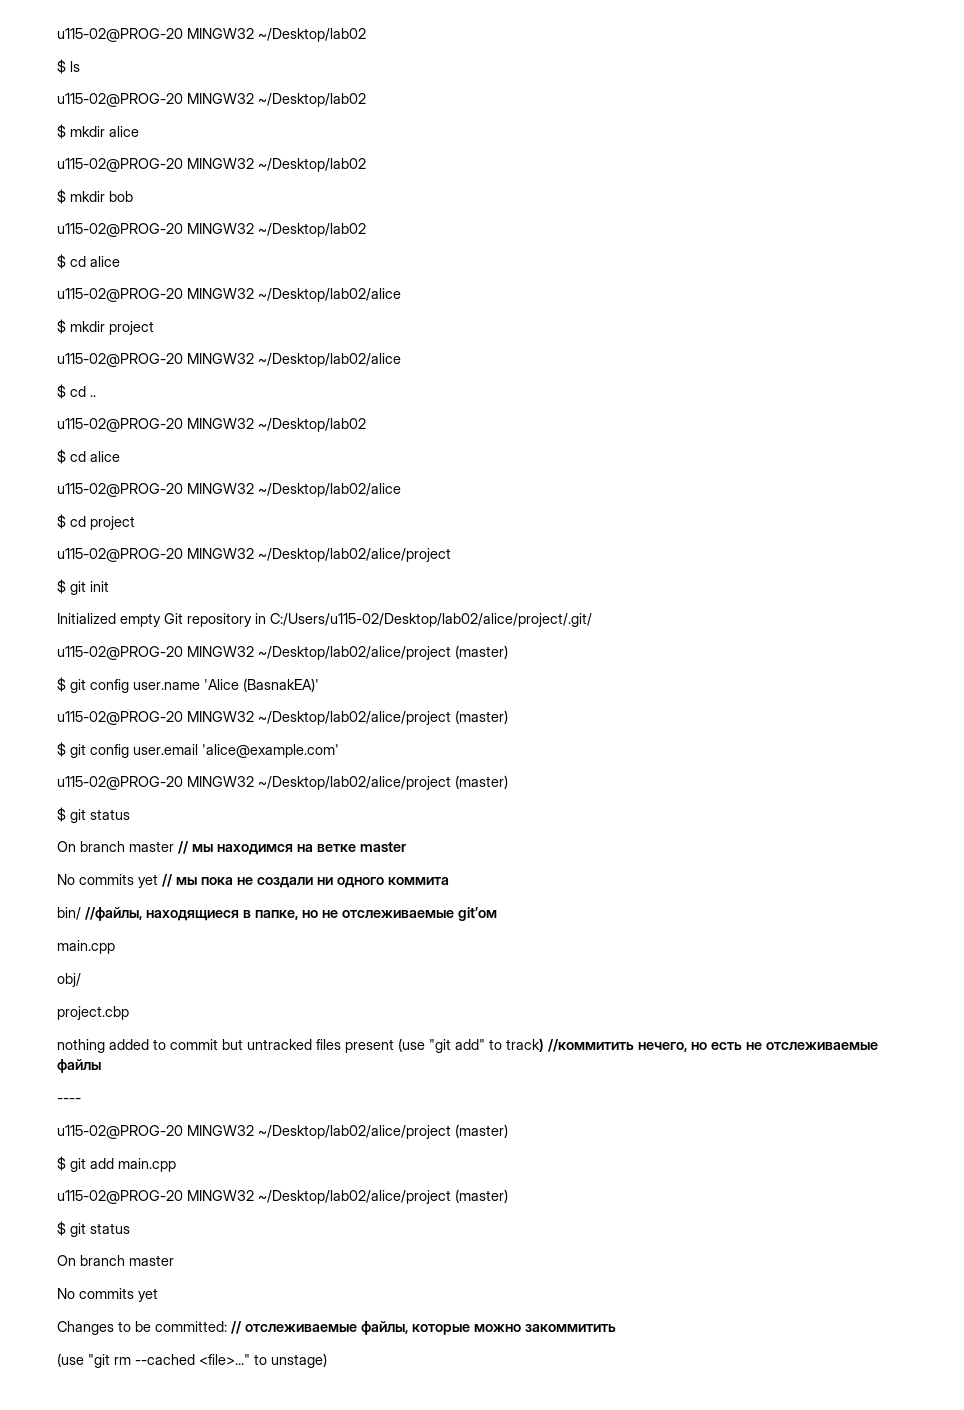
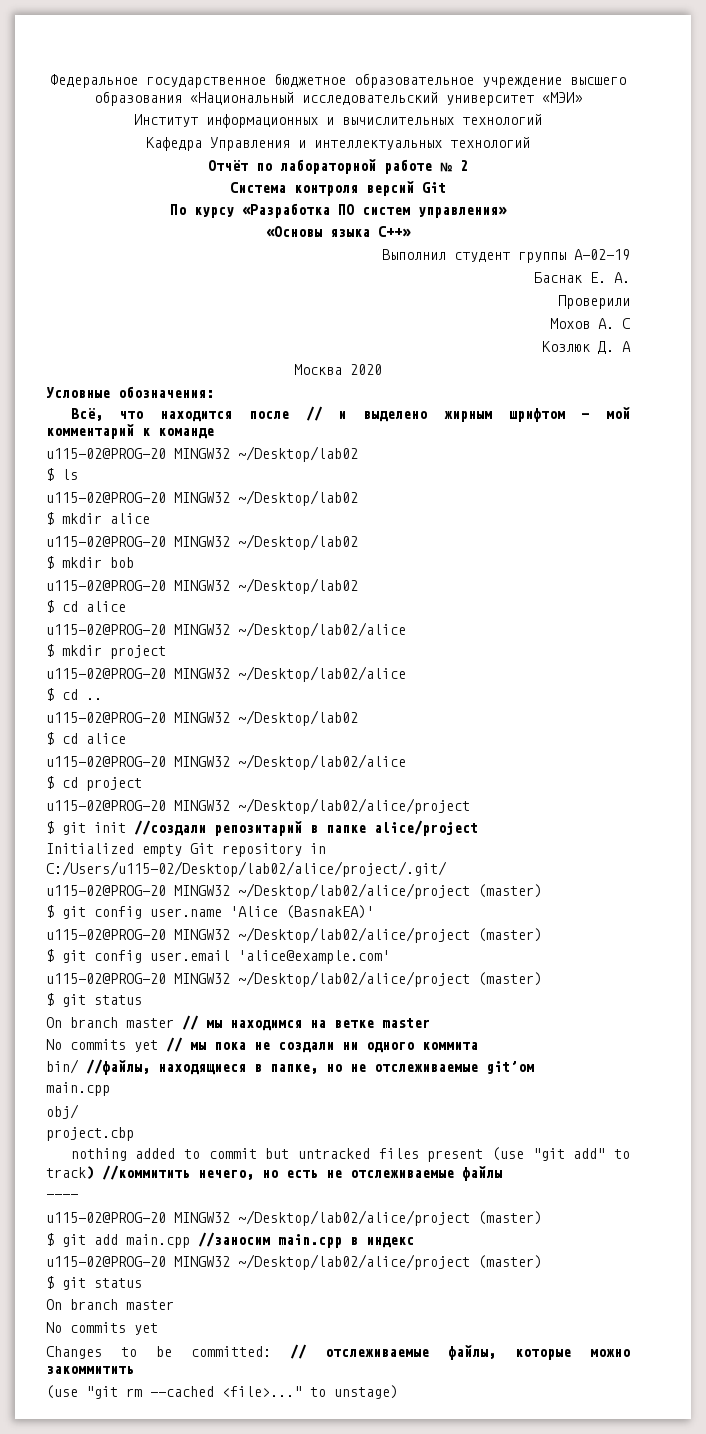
(57, 35) none -> [50,73,626,88] [94,91,582,106] [134,114,542,128] [146,137,530,151] [208,159,468,174] [230,181,446,196] [170,203,507,218] [266,226,411,237] [382,249,630,263] [534,272,630,283] [558,295,630,309] [550,318,630,329] [542,341,631,354] [294,364,382,375] [46,386,214,398] [70,406,631,422] [46,424,214,439] Федеральное государственное бюджетное образовательное учреждение высшего образования «Национальный исследовательский университет «МЭИ» // Институт информационных и вычислительных технологий // Кафедра Управления и интеллектуальных технологий // Отчёт по лабораторной работе № 2 // Система контроля версий Git // По курсу «Разработка ПО систем управления» // «Основы языка С++» // Выполнил студент группы А-02-19 // Баснак Е. А. // Проверили // Мохов А. С // Козлюк Д. А // Москва 2020 // Условные обозначения: // Всё, что находится после // и выделено жирным шрифтом - мой комментарий к команде //
(109, 586) none -> [134,820,478,836] //создали репозитарий в папке alice/project
(176, 1165) none -> [198,1232,414,1248] //заносим main.cpp в индекс

